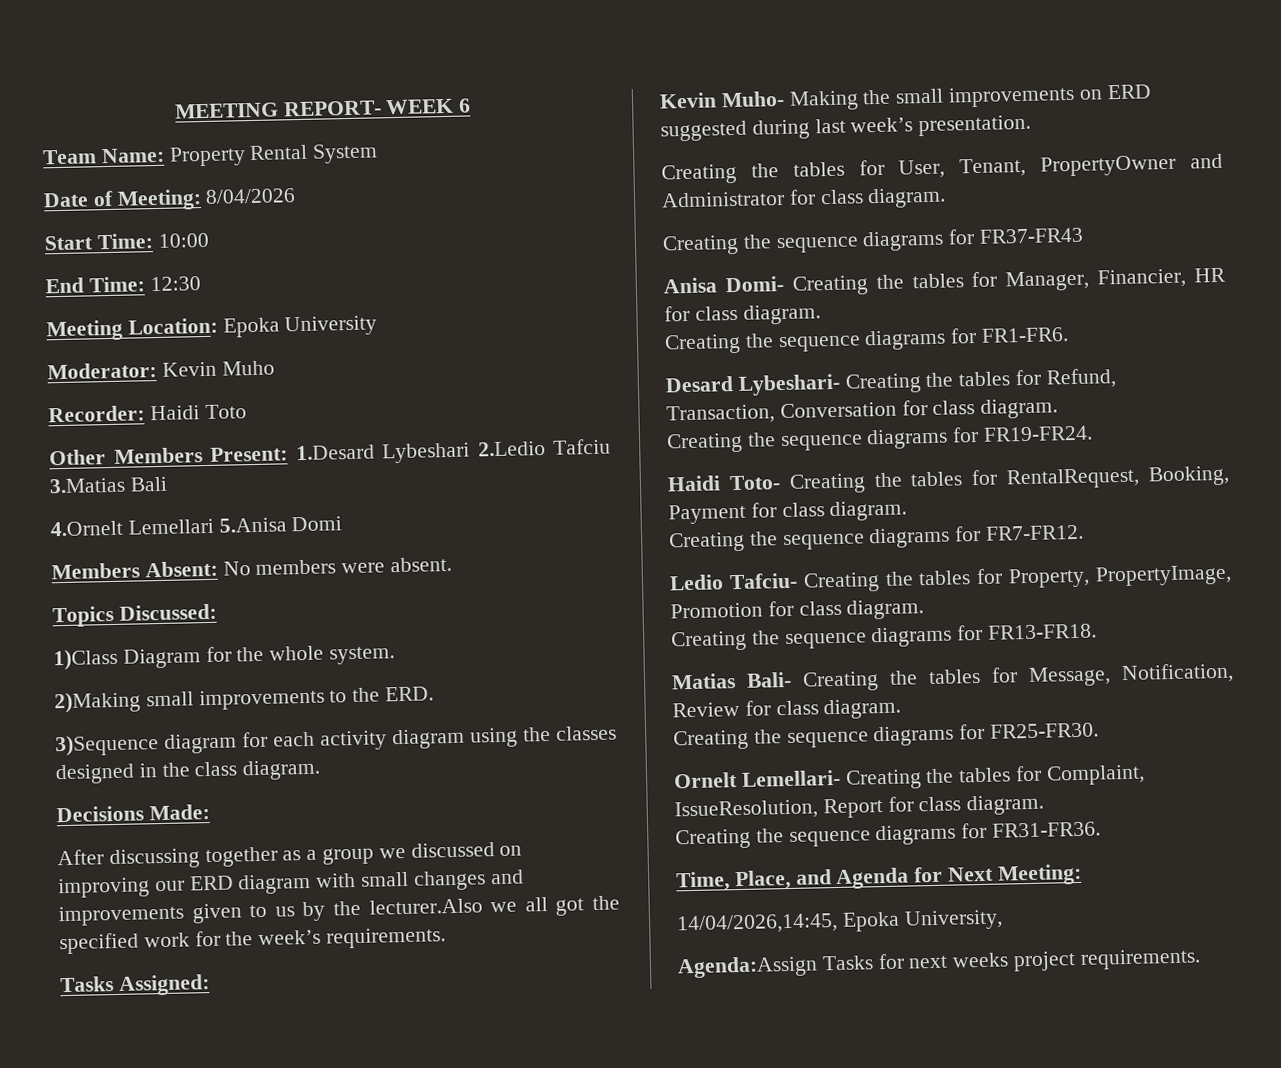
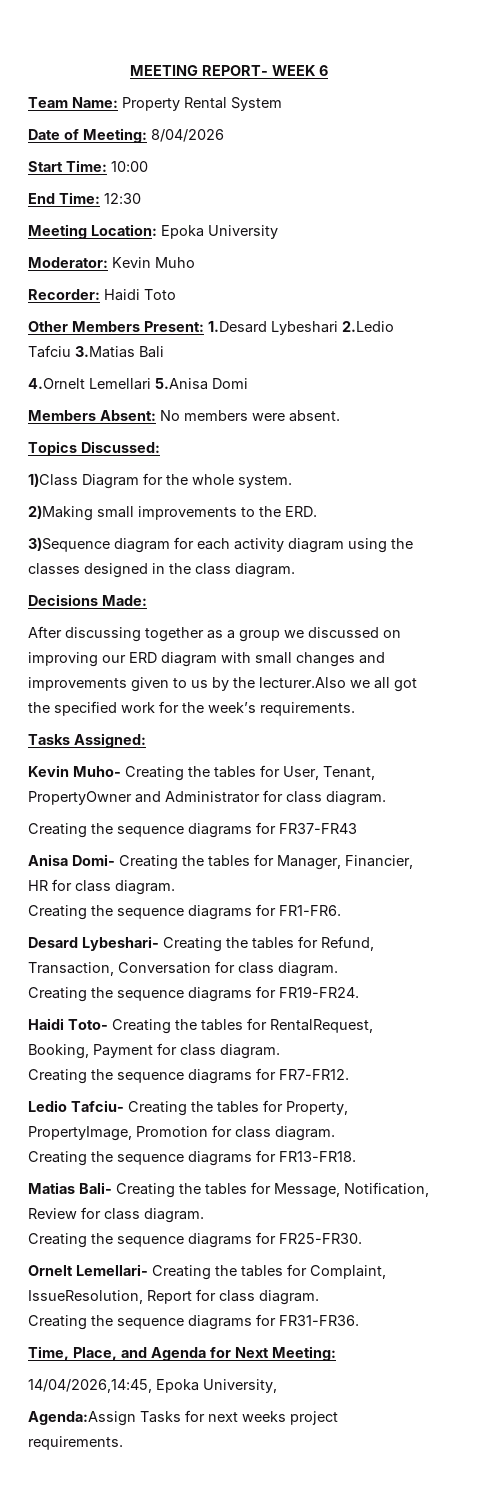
[788,84,1152,111] [660,114,1032,142] Making the small improvements on ERD suggested during last week’s presentation. // -> (121, 771) none

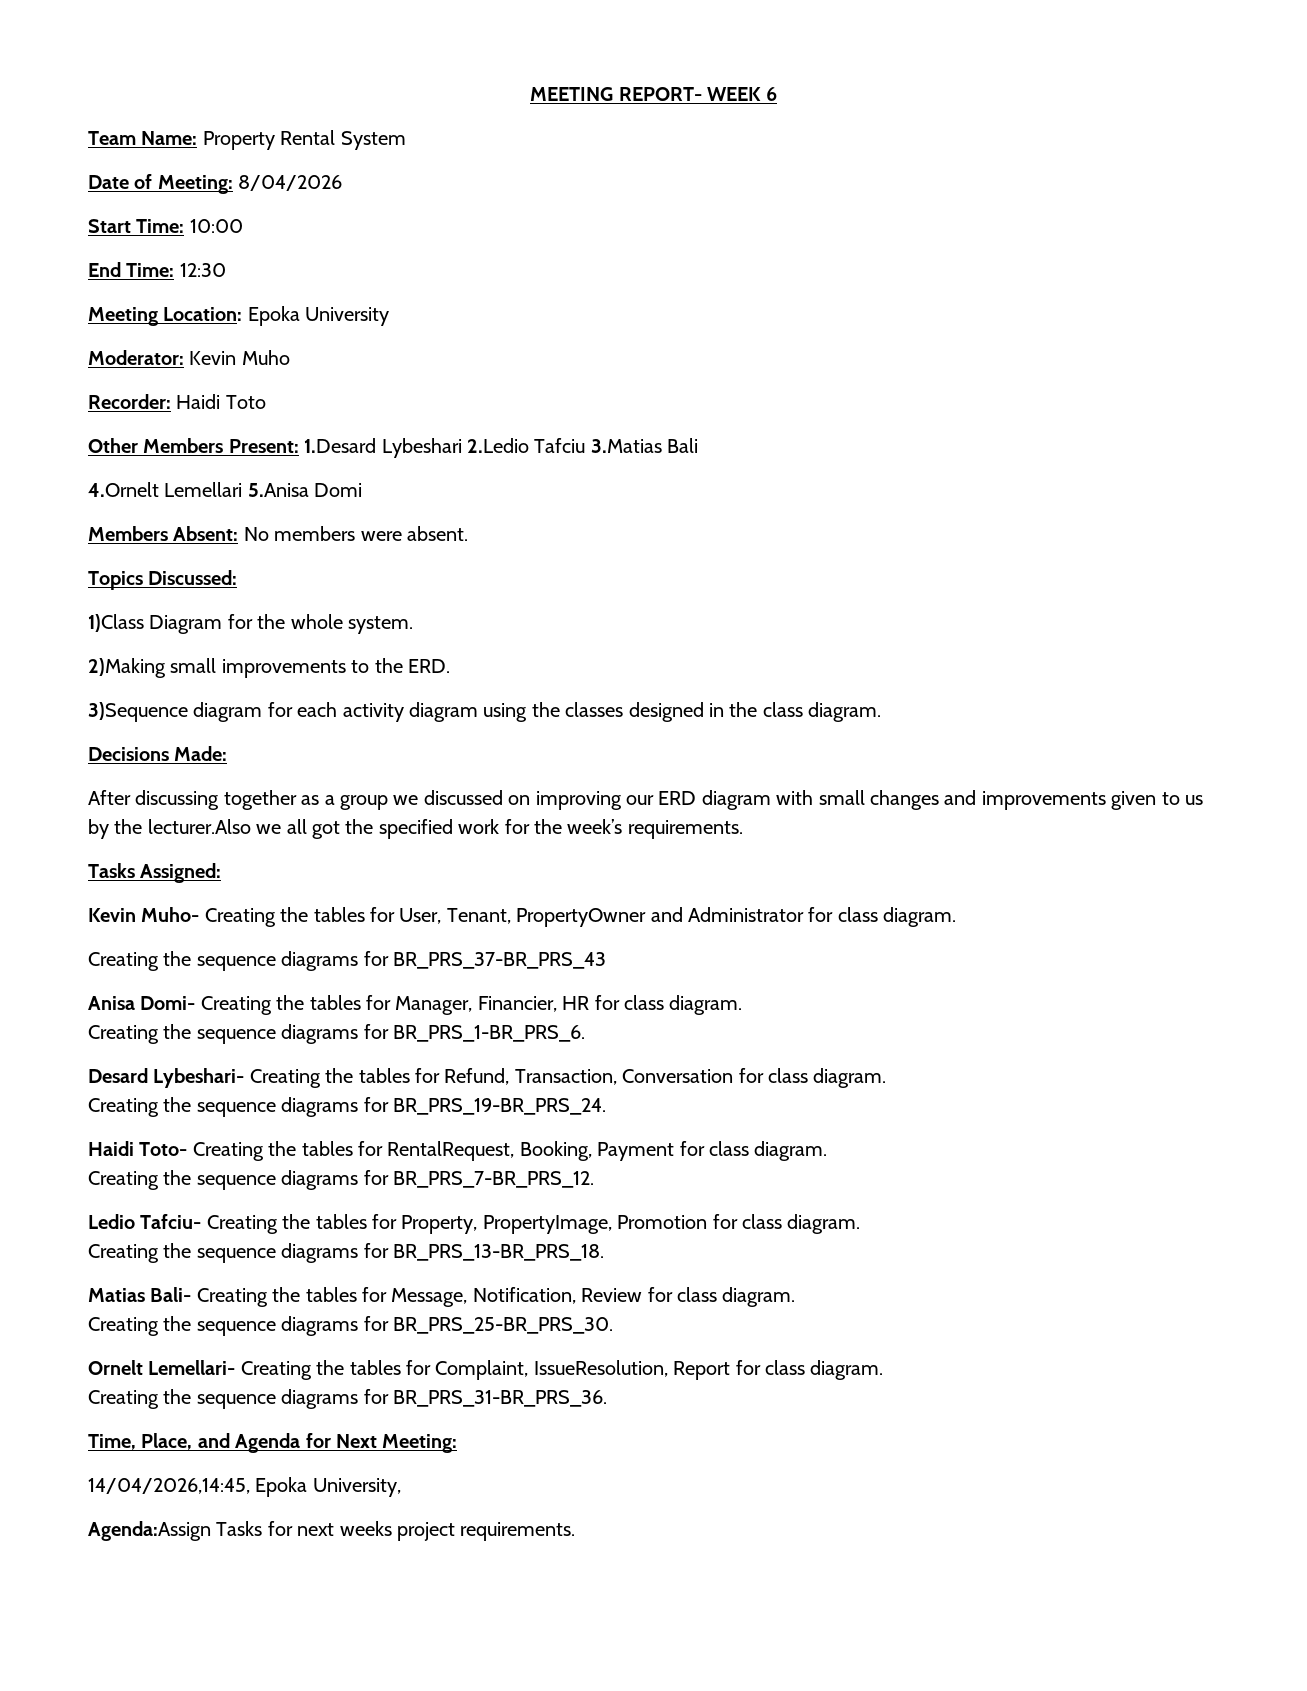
[279,823,357,834] FR37-FR43 -> [393,952,606,969] BR_PRS_37-BR_PRS_43
[279,905,341,916] FR1-FR6. -> [393,1025,585,1042] BR_PRS_1-BR_PRS_6.
[279,986,359,998] FR19-FR24. -> [393,1098,606,1115] BR_PRS_19-BR_PRS_24.
[279,1069,349,1080] FR7-FR12. -> [393,1171,594,1188] BR_PRS_7-BR_PRS_12.
[279,1151,356,1162] FR13-FR18. -> [393,1244,604,1261] BR_PRS_13-BR_PRS_18.
[279,1233,362,1244] FR25-FR30. -> [393,1317,613,1334] BR_PRS_25-BR_PRS_30.
[279,1315,359,1326] FR31-FR36. -> [393,1390,607,1407] BR_PRS_31-BR_PRS_36.

